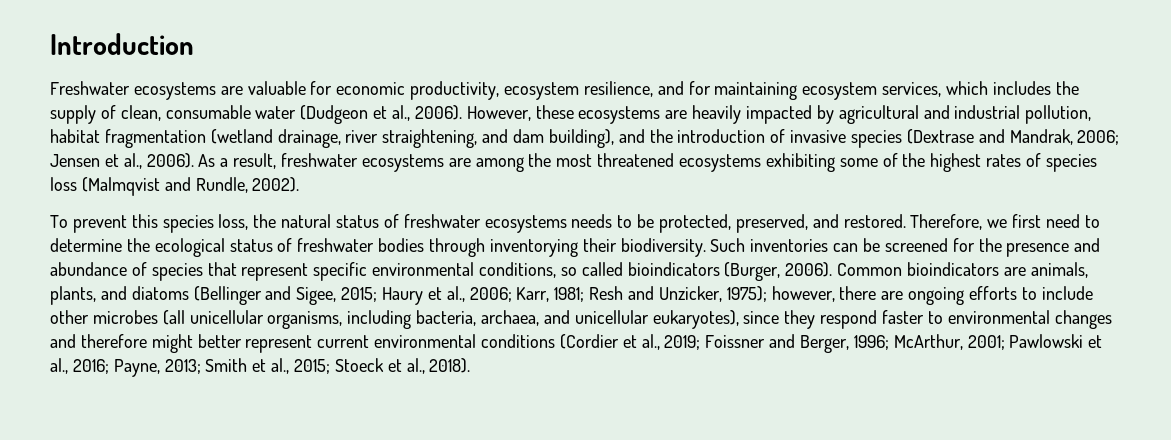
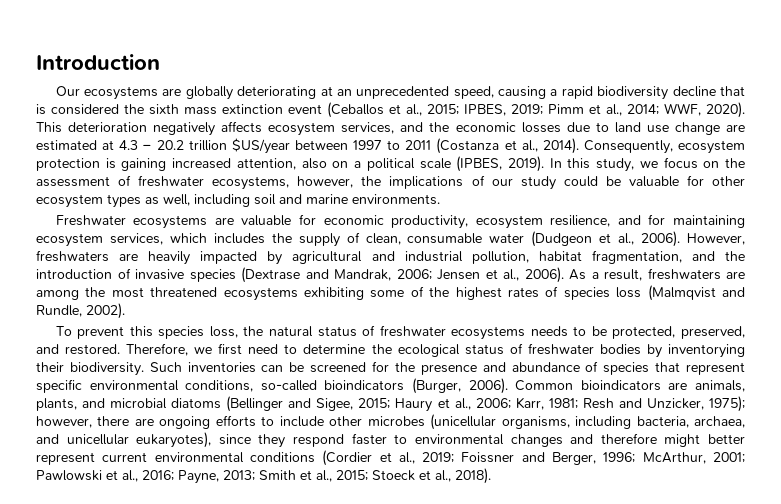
(194, 44) none -> [55,86,745,100] [36,102,745,118] [36,121,746,136] [36,138,745,154] [36,156,745,172] [36,175,745,190] [36,194,440,208] // Our ecosystems are globally deteriorating at an unprecedented speed, causing a rapid biodiversity decline that is considered the sixth mass extinction event (Ceballos et al., 2015; IPBES, 2019; Pimm et al., 2014; WWF, 2020). This deterioration negatively affects ecosystem services, and the economic losses due to land use change are estimated at 4.3 – 20.2 trillion $US/year between 1997 to 2011 (Costanza et al., 2014). Consequently, ecosystem protection is gaining increased attention, also on a political scale (IPBES, 2019). In this study, we focus on the assessment of freshwater ecosystems, however, the implications of our study could be valuable for other ecosystem types as well, including soil and marine environments.
[535,105,661,124] these ecosystems -> [36,250,109,262] freshwaters
[104,129,614,148] fragmentation (wetland drainage, river straightening, and dam building), -> [591,250,682,264] fragmentation,
[281,153,444,172] freshwater ecosystems -> [647,268,721,280] freshwaters
[429,238,486,257] through -> [646,344,662,358] by
[560,262,623,276] so called -> [260,380,317,391] so-called
(127, 293) none -> [110,398,168,409] microbial
[162,310,264,325] (all unicellular -> [430,414,497,430] (unicellular

